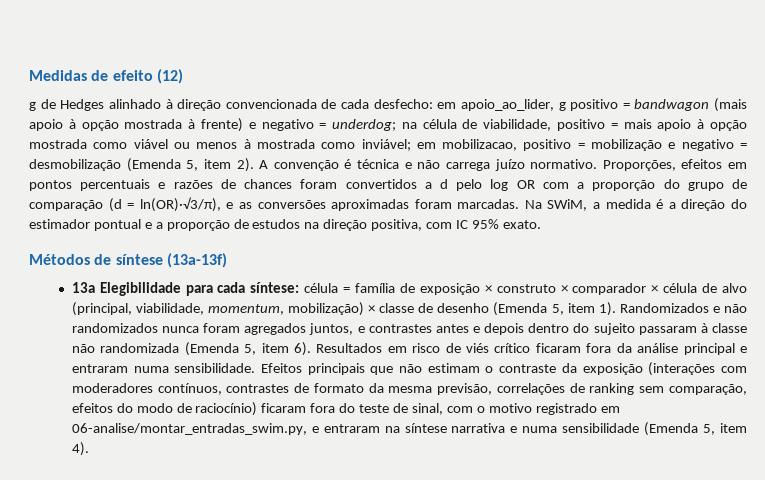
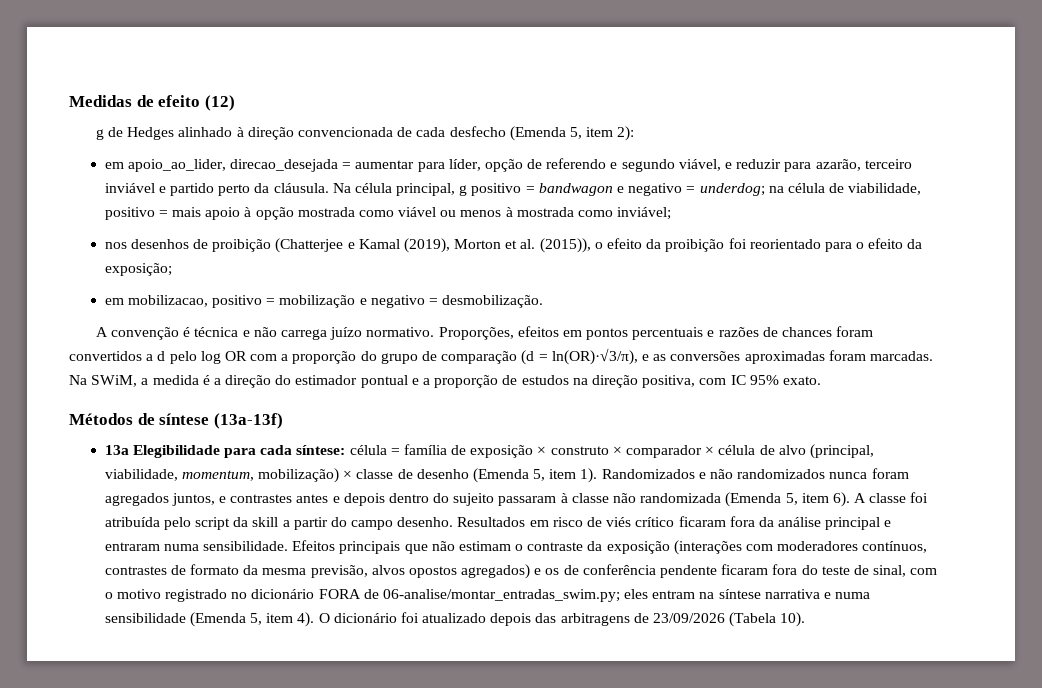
[373,98,747,112] [29,118,243,132] desfecho: em apoio_ao_lider, g positivo = bandwagon (mais apoio à opção mostrada à frente) -> [449,126,635,141] [104,158,912,172] [104,183,613,196] desfecho (Emenda 5, item 2): // em apoio_ao_lider, direcao_desejada = aumentar para líder, opção de referendo e segundo viável, e reduzir para azarão, terceiro inviável e partido perto da cláusula. Na célula principal, g positivo = bandwagon
(411, 145) none -> [104,238,923,253] [104,263,172,276] // nos desenhos de proibição (Chatterjee e Kamal (2019), Morton et al. (2015)), o efeito da proibição foi reorientado para o efeito da exposição; //
[29,158,254,172] desmobilização (Emenda 5, item 2). -> [442,295,544,308] desmobilização. //
(311, 349) none -> [854,492,929,503] [104,517,454,530] A classe foi atribuída pelo script da skill a partir do campo desenho.
[496,383,747,395] [71,402,258,416] correlações de ranking sem comparação, efeitos do modo de raciocínio) -> [371,564,717,579] alvos opostos agregados) e os de conferência pendente
[600,406,620,413] [71,423,380,435] em 06-analise/montar_entradas_swim.py, e entraram -> [231,589,696,602] no dicionário FORA de 06-analise/montar_entradas_swim.py; eles entram
(89, 449) none -> [318,612,806,627] O dicionário foi atualizado depois das arbitragens de 23/09/2026 (Tabela 10).

